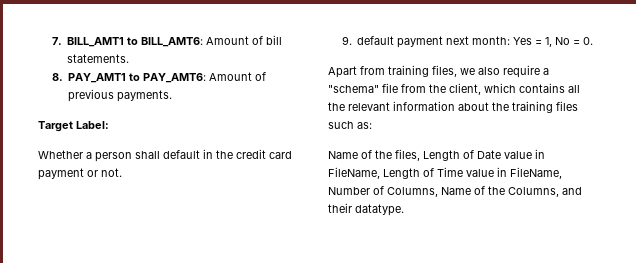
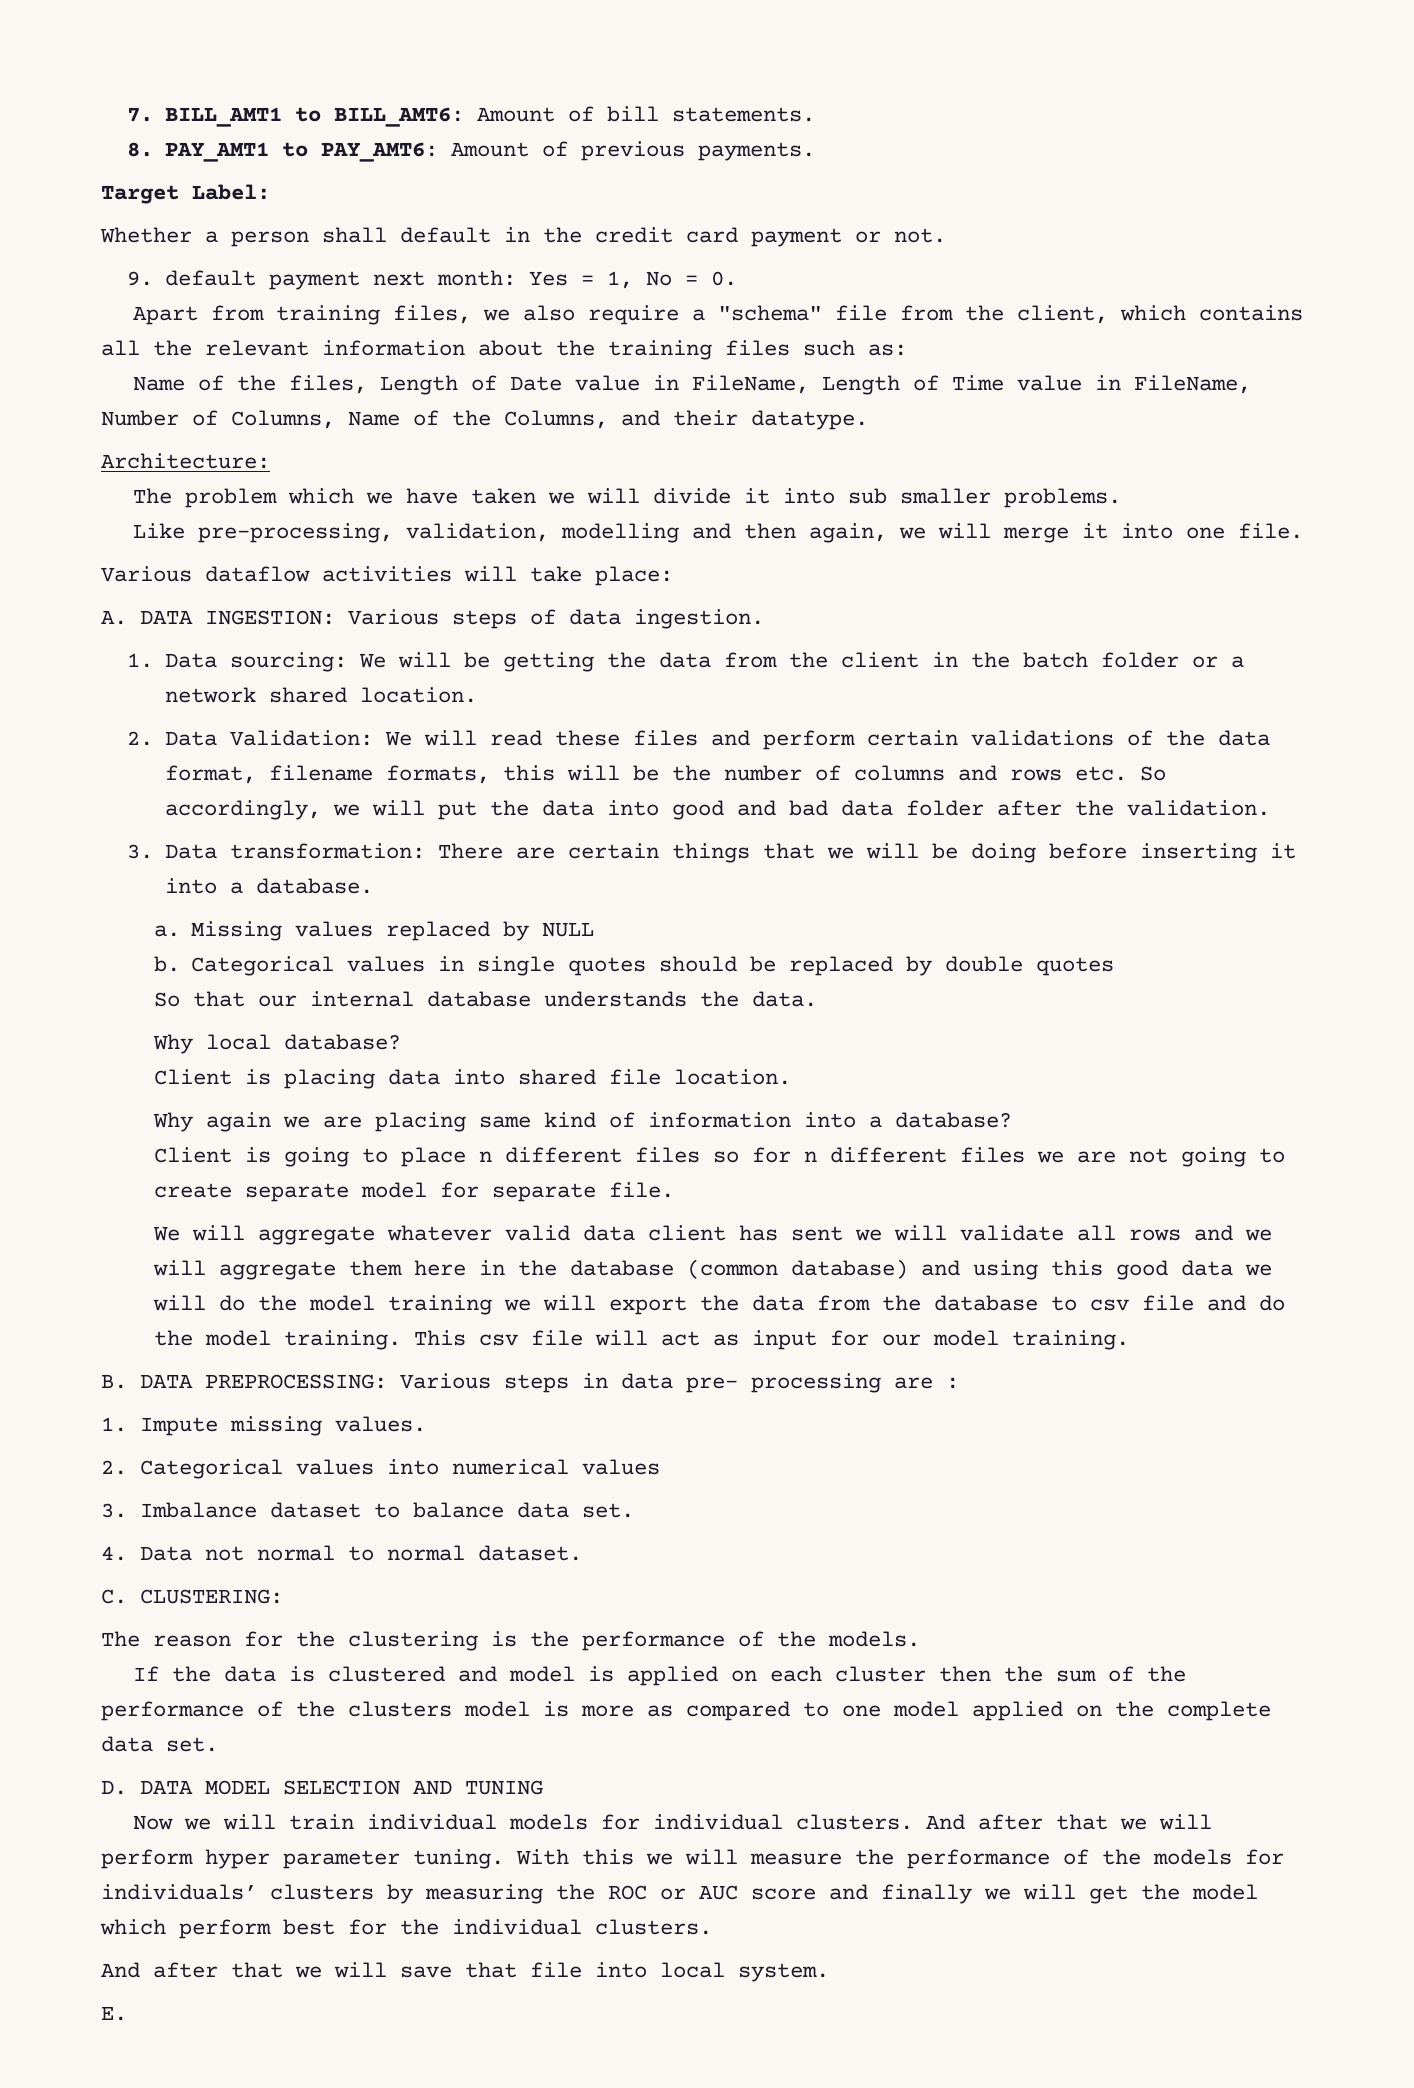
(404, 210) none -> [101,453,270,469] [132,488,1121,508] [132,523,1303,543] [101,566,673,586] [101,609,764,629] [127,652,1244,672] [164,687,477,703] [127,730,1270,750] [164,765,1166,784] [164,800,1270,820] [127,843,1296,863] [164,878,373,894] [153,921,595,941] [153,956,1115,976] [153,991,817,1007] [152,1034,401,1054] [153,1069,791,1089] [152,1112,1012,1132] [153,1147,1285,1167] [153,1182,674,1202] [152,1225,1272,1245] [152,1259,1272,1280] [152,1295,1285,1315] [153,1330,1129,1350] [101,1373,959,1393] [101,1416,426,1436] [101,1459,660,1479] [101,1502,634,1518] [101,1545,582,1561] [101,1589,283,1604] [101,1631,920,1651] [132,1666,1186,1686] [101,1701,1271,1721] [101,1736,218,1752] [101,1780,543,1795] [132,1814,1212,1830] [101,1849,1284,1869] [101,1884,1258,1904] [100,1919,712,1939] [101,1962,829,1982] [101,2006,127,2021] // Architecture: // The problem which we have taken we will divide it into sub smaller problems. // Like pre-processing, validation, modelling and then again, we will merge it into one file. // Various dataflow activities will take place: // A. DATA INGESTION: Various steps of data ingestion. // 1. Data sourcing: We will be getting the data from the client in the batch folder or a network shared location. // 2. Data Validation: We will read these files and perform certain validations of the data format, filename formats, this will be the number of columns and rows etc. So accordingly, we will put the data into good and bad data folder after the validation. // 3. Data transformation: There are certain things that we will be doing before inserting it into a database. // a. Missing values replaced by NULL // b. Categorical values in single quotes should be replaced by double quotes // So that our internal database understands the data. // Why local database? // Client is placing data into shared file location. // Why again we are placing same kind of information into a database? // Client is going to place n different files so for n different files we are not going to create separate model for separate file. // We will aggregate whatever valid data client has sent we will validate all rows and we will aggregate them here in the database (common database) and using this good data we will do the model training we will export the data from the database to csv file and do the model training. This csv file will act as input for our model training. // B. DATA PREPROCESSING: Various steps in data pre- processing are : // 1. Impute missing values. // 2. Categorical values into numerical values // 3. Imbalance dataset to balance data set. // 4. Data not normal to normal dataset. // C. CLUSTERING: // The reason for the clustering is the performance of the models. // If the data is clustered and model is applied on each cluster then the sum of the performance of the clusters model is more as compared to one model applied on the complete data set. // D. DATA MODEL SELECTION AND TUNING // Now we will train individual models for individual clusters. And after that we will perform hyper parameter tuning. With this we will measure the performance of the models for individuals’ clusters by measuring the ROC or AUC score and finally we will get the model which perform best for the individual clusters. // And after that we will save that file into local system. // E.

